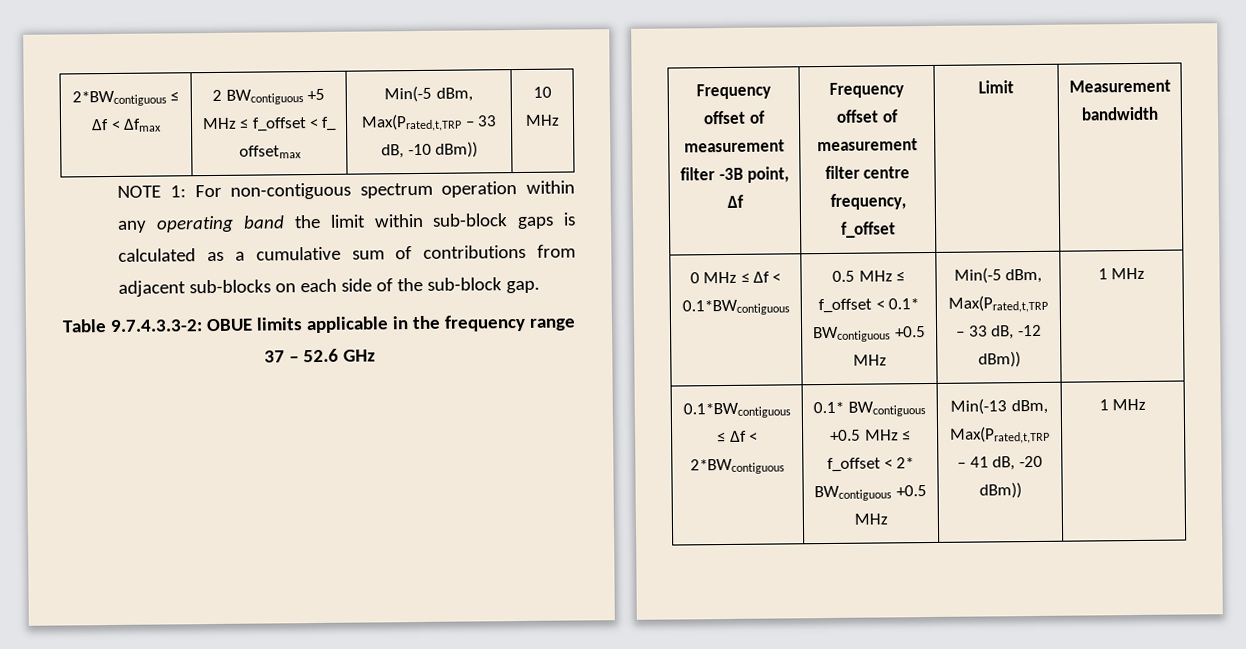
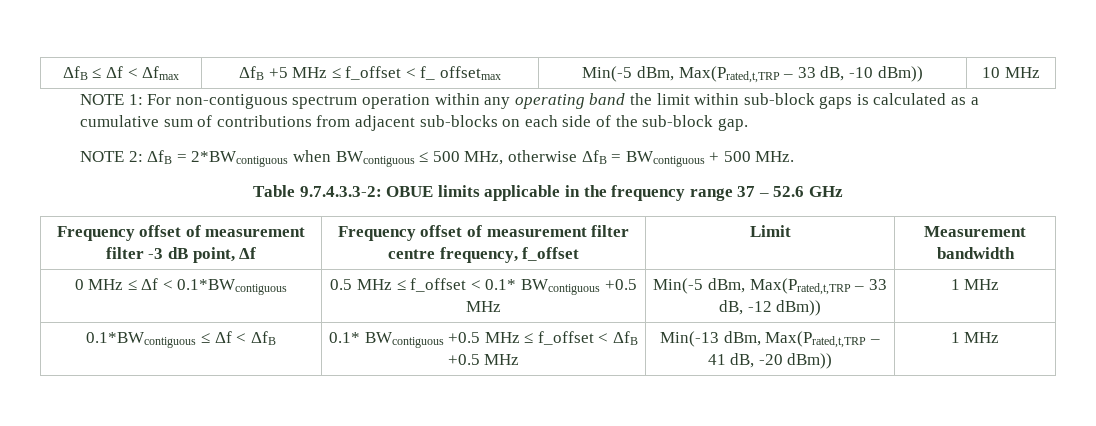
[71,90,167,107] 2*BWcontiguous -> [62,66,88,80] ΔfB
[212,89,304,105] 2 BWcontiguous -> [238,66,264,80] ΔfB
(541, 287) none -> [80,150,795,167] // NOTE 2: ΔfB = 2*BWcontiguous when BWcontiguous ≤ 500 MHz, otherwise ΔfB = BWcontiguous + 500 MHz.
[718,167,744,181] -3B -> [148,247,188,259] -3 dB
[690,458,785,475] 2*BWcontiguous -> [250,331,276,345] ΔfB
[896,457,915,469] [814,485,893,502] 2* BWcontiguous -> [613,331,639,345] ΔfB

